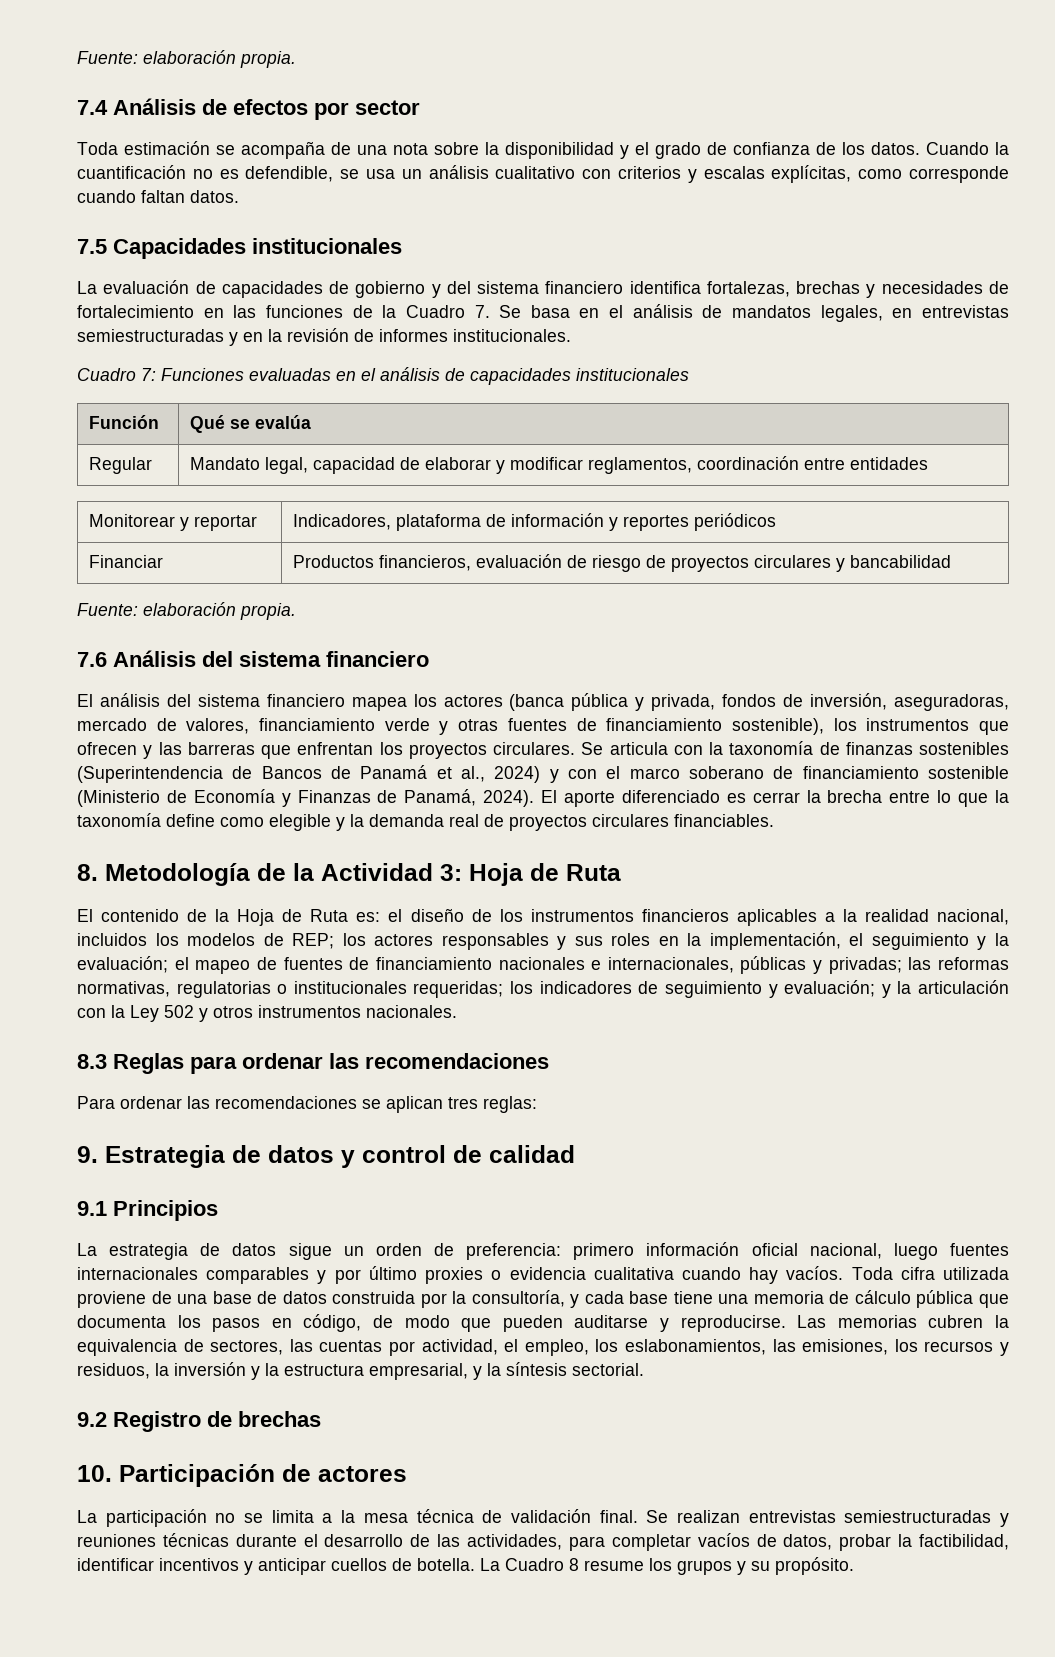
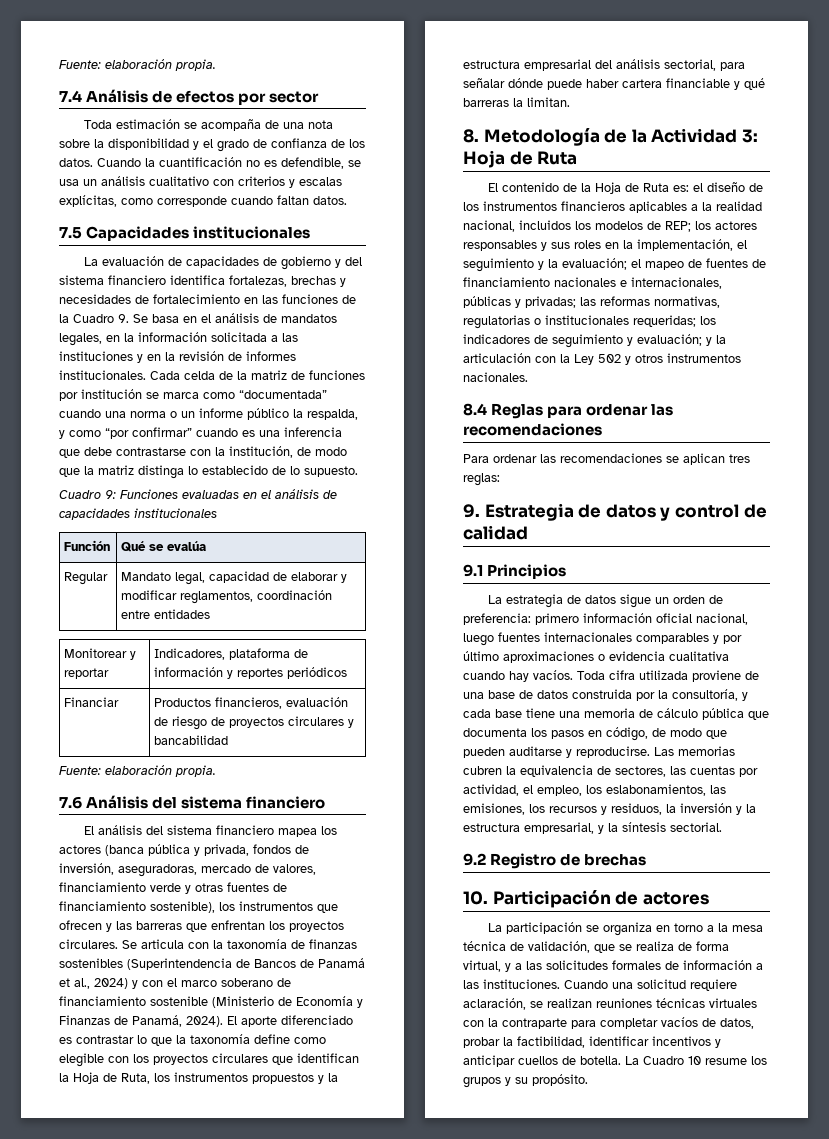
[474,305,490,318] 7. -> [118,314,129,323] 9.
[921,305,1009,318] [77,329,224,342] entrevistas semiestructuradas -> [124,332,298,342] [59,351,133,361] la información solicitada a las instituciones
[77,368,156,381] // Cuadro 7: -> [150,370,365,380] [59,389,327,401] [59,408,358,420] [59,427,342,439] [59,446,347,458] [59,465,358,479] [59,490,116,499] Cada celda de la matriz de funciones por institución se marca como “documentada” cuando una norma o un informe público la respalda, y como “por confirmar” cuando es una inferencia que debe contrastarse con la institución, de modo que la matriz distinga lo establecido de lo supuesto. // Cuadro 9:
[752,790,931,803] cerrar la brecha entre -> [76,1035,134,1044] contrastar
[336,814,774,831] y la demanda real de proyectos circulares financiables. -> [108,1053,359,1065] [59,1072,338,1084] [463,59,745,71] [463,78,765,90] [463,97,570,107] con los proyectos circulares que identifican la Hoja de Ruta, los instrumentos propuestos y la estructura empresarial del análisis sectorial, para señalar dónde puede haber cartera financiable y qué barreras la limitan.
[77,1054,107,1069] 8.3 -> [463,403,487,416] 8.4
[425,1267,484,1284] proxies -> [503,651,594,663] aproximaciones
[215,1510,314,1523] no se limita -> [585,922,703,936] se organiza en torno
[510,1509,1009,1527] [77,1533,563,1550] validación final. Se realizan entrevistas semiestructuradas y reuniones técnicas durante el desarrollo de las actividades, -> [528,941,729,953] [463,960,763,972] [463,979,737,991] [463,998,757,1010] [463,1018,567,1029] validación, que se realiza de forma virtual, y a las solicitudes formales de información a las instituciones. Cuando una solicitud requiere aclaración, se realizan reuniones técnicas virtuales con la contraparte
[569,1558,579,1571] 8 -> [688,1056,701,1065] 10

